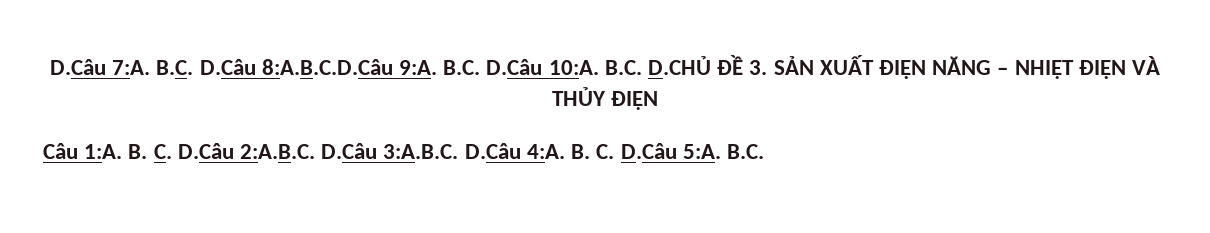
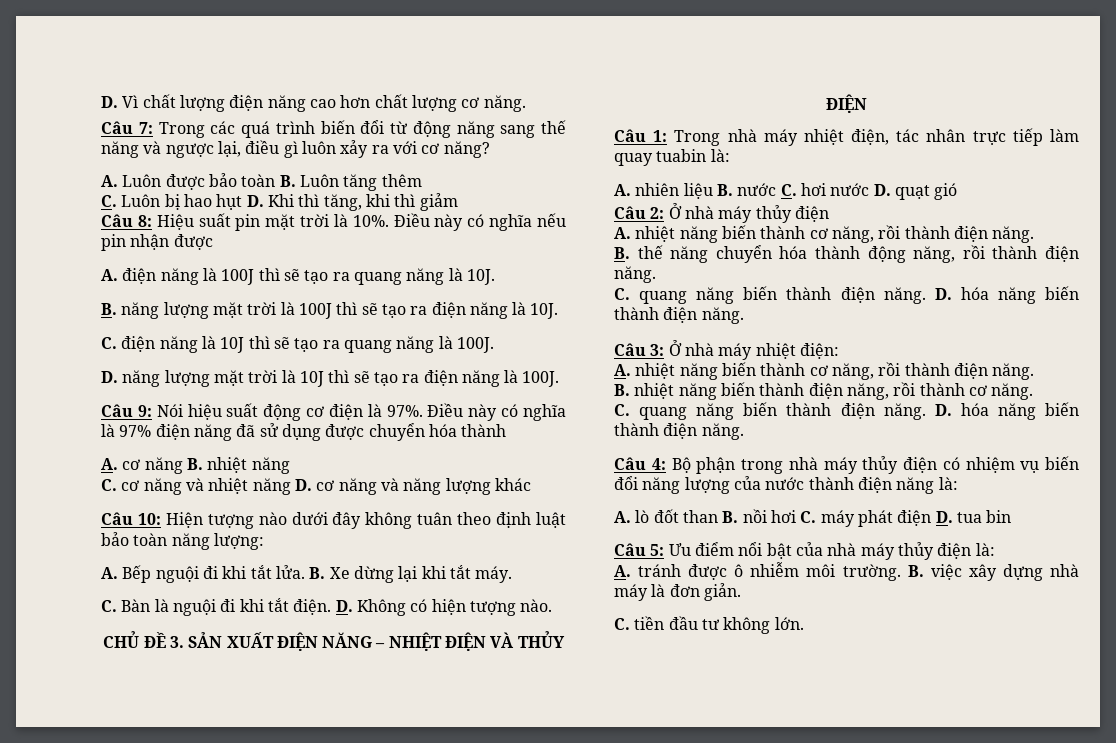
[49,56,711,75] D.Câu 7:A. B.C. D.Câu 8:A.B.C.D.Câu 9:A. B.C. D.Câu 10:A. B.C. D.CHỦ -> [101,94,526,112] [101,120,566,138] [101,140,490,158] [101,173,422,191] [101,193,458,211] [101,213,566,231] [101,234,213,251] [101,268,495,285] [101,302,559,319] [101,336,494,353] [101,370,560,387] [101,403,567,421] [101,423,507,441] [101,457,290,474] [101,478,531,495] [101,512,567,529] [101,532,264,550] [101,565,513,583] [101,598,553,616] [103,631,140,648] D. Vì chất lượng điện năng cao hơn chất lượng cơ năng. // Câu 7: Trong các quá trình biến đổi từ động năng sang thế năng và ngược lại, điều gì luôn xảy ra với cơ năng? // A. Luôn được bảo toàn B. Luôn tăng thêm // C. Luôn bị hao hụt D. Khi thì tăng, khi thì giảm // Câu 8: Hiệu suất pin mặt trời là 10%. Điều này có nghĩa nếu pin nhận được // A. điện năng là 100J thì sẽ tạo ra quang năng là 10J. // B. năng lượng mặt trời là 100J thì sẽ tạo ra điện năng là 10J. // C. điện năng là 10J thì sẽ tạo ra quang năng là 100J. // D. năng lượng mặt trời là 10J thì sẽ tạo ra điện năng là 100J. // Câu 9: Nói hiệu suất động cơ điện là 97%. Điều này có nghĩa là 97% điện năng đã sử dụng được chuyển hóa thành // A. cơ năng B. nhiệt năng // C. cơ năng và nhiệt năng D. cơ năng và năng lượng khác // Câu 10: Hiện tượng nào dưới đây không tuân theo định luật bảo toàn năng lượng: // A. Bếp nguội đi khi tắt lửa. B. Xe dừng lại khi tắt máy. // C. Bàn là nguội đi khi tắt điện. D. Không có hiện tượng nào. // CHỦ
[84,143,764,159] 1:A. B. C. D.Câu 2:A.B.C. D.Câu 3:A.B.C. D.Câu 4:A. B. C. D.Câu 5:A. B.C. -> [653,128,1079,146] [614,149,730,166] [614,183,958,200] [614,203,829,223] [614,225,1035,243] [614,245,1079,263] [614,266,656,283] [614,286,1079,304] [614,307,744,324] [614,340,839,360] [614,362,1035,380] [614,382,1034,400] [614,402,1079,420] [614,423,744,440] [614,456,1079,474] [614,476,958,494] [614,509,1012,527] [614,542,995,560] [614,562,1079,581] [614,583,741,601] [614,616,804,634] 1: Trong nhà máy nhiệt điện, tác nhân trực tiếp làm quay tuabin là: // A. nhiên liệu B. nước C. hơi nước D. quạt gió // Câu 2: Ở nhà máy thủy điện // A. nhiệt năng biến thành cơ năng, rồi thành điện năng. // B. thế năng chuyển hóa thành động năng, rồi thành điện năng. // C. quang năng biến thành điện năng. D. hóa năng biến thành điện năng. // Câu 3: Ở nhà máy nhiệt điện: // A. nhiệt năng biến thành cơ năng, rồi thành điện năng. // B. nhiệt năng biến thành điện năng, rồi thành cơ năng. // C. quang năng biến thành điện năng. D. hóa năng biến thành điện năng. // Câu 4: Bộ phận trong nhà máy thủy điện có nhiệm vụ biến đổi năng lượng của nước thành điện năng là: // A. lò đốt than B. nồi hơi C. máy phát điện D. tua bin // Câu 5: Ưu điểm nổi bật của nhà máy thủy điện là: // A. tránh được ô nhiễm môi trường. B. việc xây dựng nhà máy là đơn giản. // C. tiền đầu tư không lớn.

